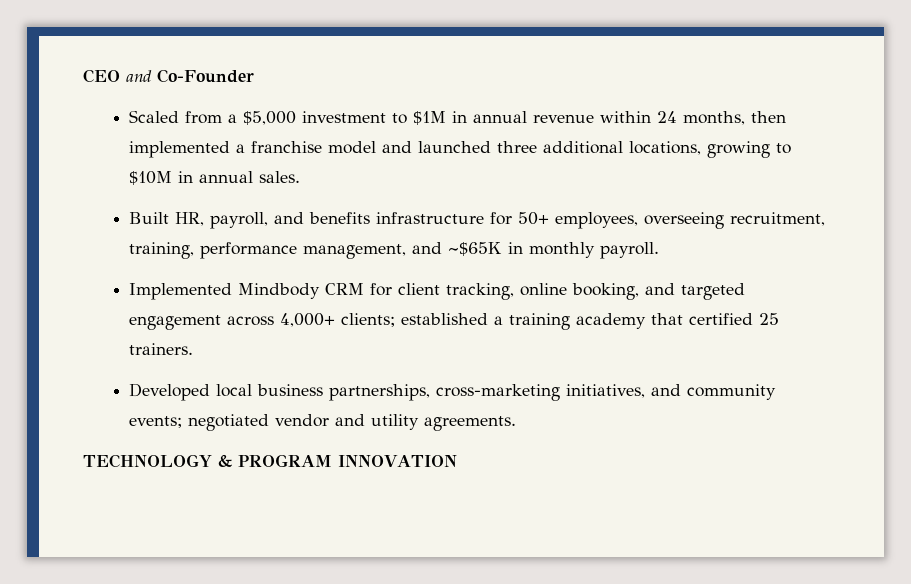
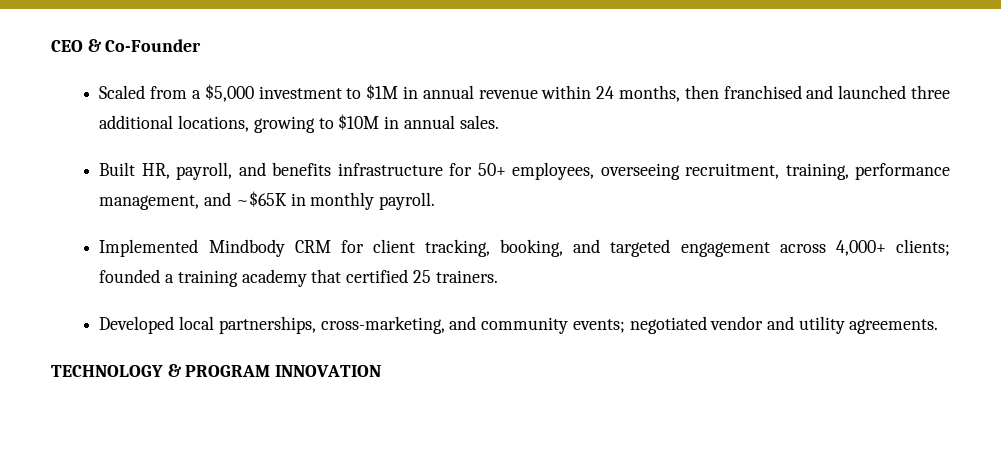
[126,70,152,82] and -> [87,39,102,52] &
[129,141,377,158] implemented a franchise model -> [723,85,802,99] franchised
[520,283,568,296] online -> (491, 248) none
[401,313,489,325] established -> [99,269,161,283] founded
[257,384,646,401] business partnerships, cross-marketing initiatives, -> [218,316,445,334] partnerships, cross-marketing,

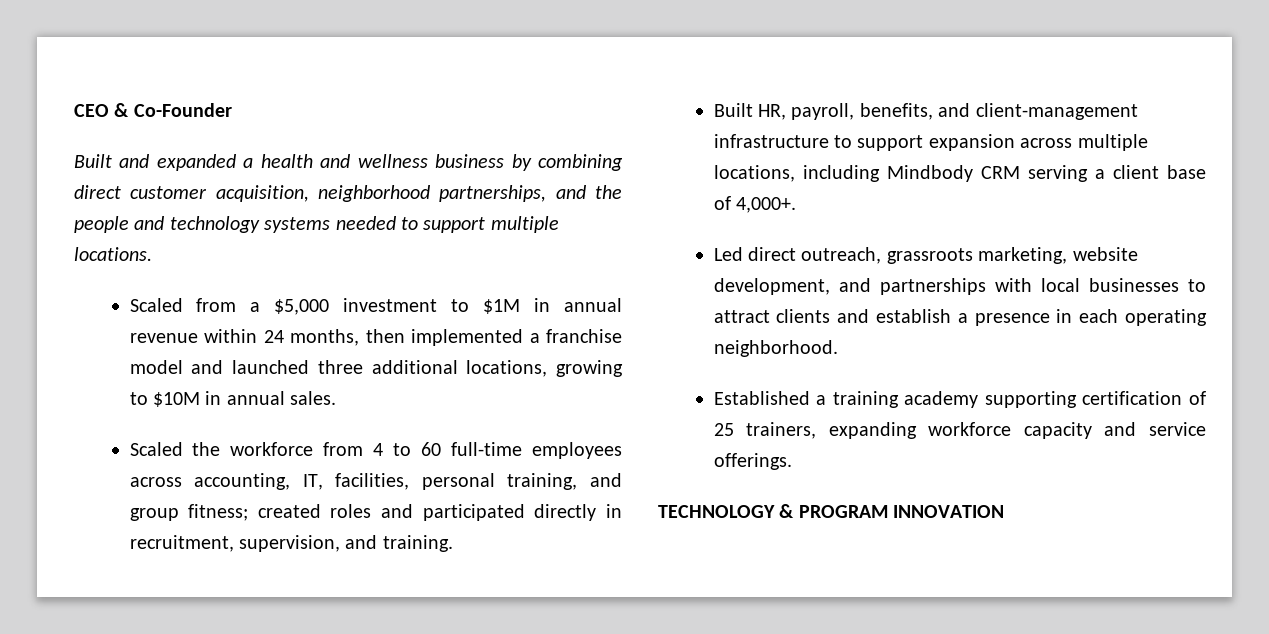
(202, 45) none -> [74,154,623,171] [74,185,622,202] [74,216,559,233] [74,247,152,261] // Built and expanded a health and wellness business by combining direct customer acquisition, neighborhood partnerships, and the people and technology systems needed to support multiple locations.
[723,85,802,99] franchised -> [411,329,622,346] [129,360,183,374] implemented a franchise model
[99,162,950,180] [99,191,436,210] [99,239,951,257] [99,269,498,287] [99,316,939,334] Built HR, payroll, and benefits infrastructure for 50+ employees, overseeing recruitment, training, performance management, and ~$65K in monthly payroll. // Implemented Mindbody CRM for client tracking, booking, and targeted engagement across 4,000+ clients; founded a training academy that certified 25 trainers. // Developed local partnerships, cross-marketing, and community events; negotiated vendor and utility agreements. -> [129,442,622,459] [129,473,622,490] [129,504,622,521] [129,535,453,552] [713,103,1138,120] [713,134,1148,151] [713,165,1206,182] [713,196,796,213] [713,247,1138,264] [713,278,1206,295] [713,309,1207,326] [713,340,838,357] [713,391,1206,408] [713,422,1206,439] [713,453,792,470] Scaled the workforce from 4 to 60 full-time employees across accounting, IT, facilities, personal training, and group fitness; created roles and participated directly in recruitment, supervision, and training. // Built HR, payroll, benefits, and client-management infrastructure to support expansion across multiple locations, including Mindbody CRM serving a client base of 4,000+. // Led direct outreach, grassroots marketing, website development, and partnerships with local businesses to attract clients and establish a presence in each operating neighborhood. // Established a training academy supporting certification of 25 trainers, expanding workforce capacity and service offerings.

